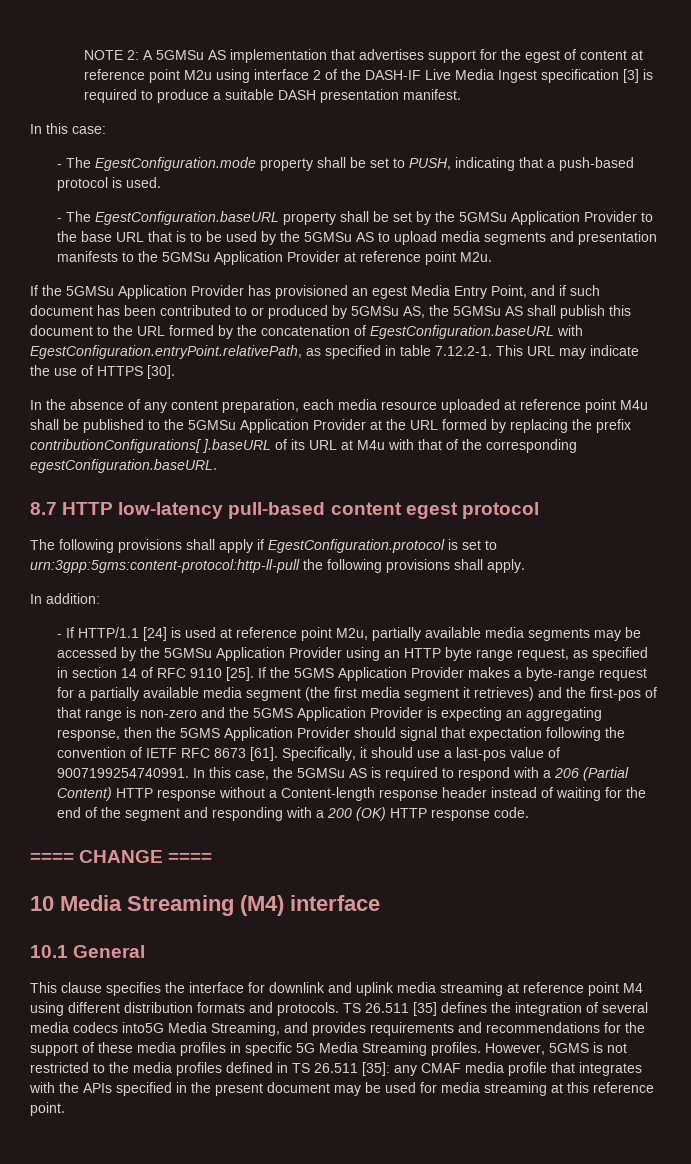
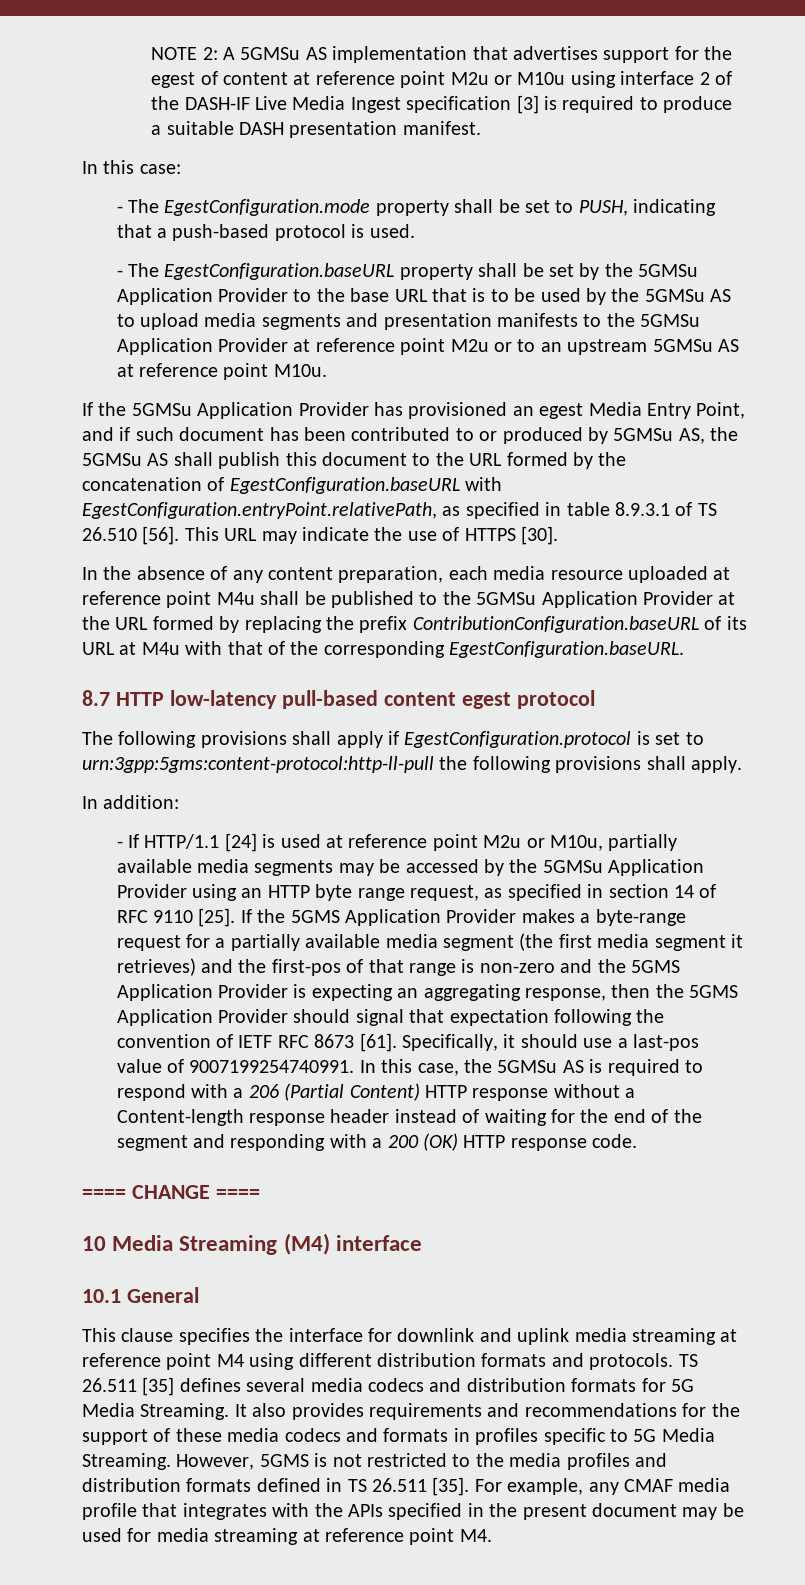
(213, 75) none -> [494,72,566,85] or M10u
[460,252,493,262] M2u. -> [450,339,740,355] [116,363,327,380] M2u or to an upstream 5GMSu AS at reference point M10u.
[435,346,492,356] 7.12.2-1. -> [614,502,717,516] [82,526,180,545] 8.9.3.1 of TS 26.510 [56].
[30,439,271,453] contributionConfigurations[ ].baseURL -> [412,616,699,633] ContributionConfiguration.baseURL
[30,459,217,473] egestConfiguration.baseURL. -> [449,641,685,658] EgestConfiguration.baseURL.
[336,628,369,640] M2u, -> [483,835,604,851] M2u or M10u,
[491,1002,648,1016] [30,1022,308,1036] the integration of several media codecs into5G Media Streaming, and -> [246,1378,694,1392] [82,1403,287,1420] several media codecs and distribution formats for 5G Media Streaming. It also
[180,1042,481,1056] profiles in specific 5G Media Streaming profiles. -> [284,1428,715,1445] [82,1453,171,1470] codecs and formats in profiles specific to 5G Media Streaming.
(222, 1069) none -> [634,1453,667,1467] [82,1478,252,1492] and distribution formats
[362,1062,390,1076] [35]: -> [432,1477,584,1496] [35]. For example,
[567,1082,654,1093] [30,1102,65,1116] this reference point. -> [325,1528,492,1545] reference point M4.

